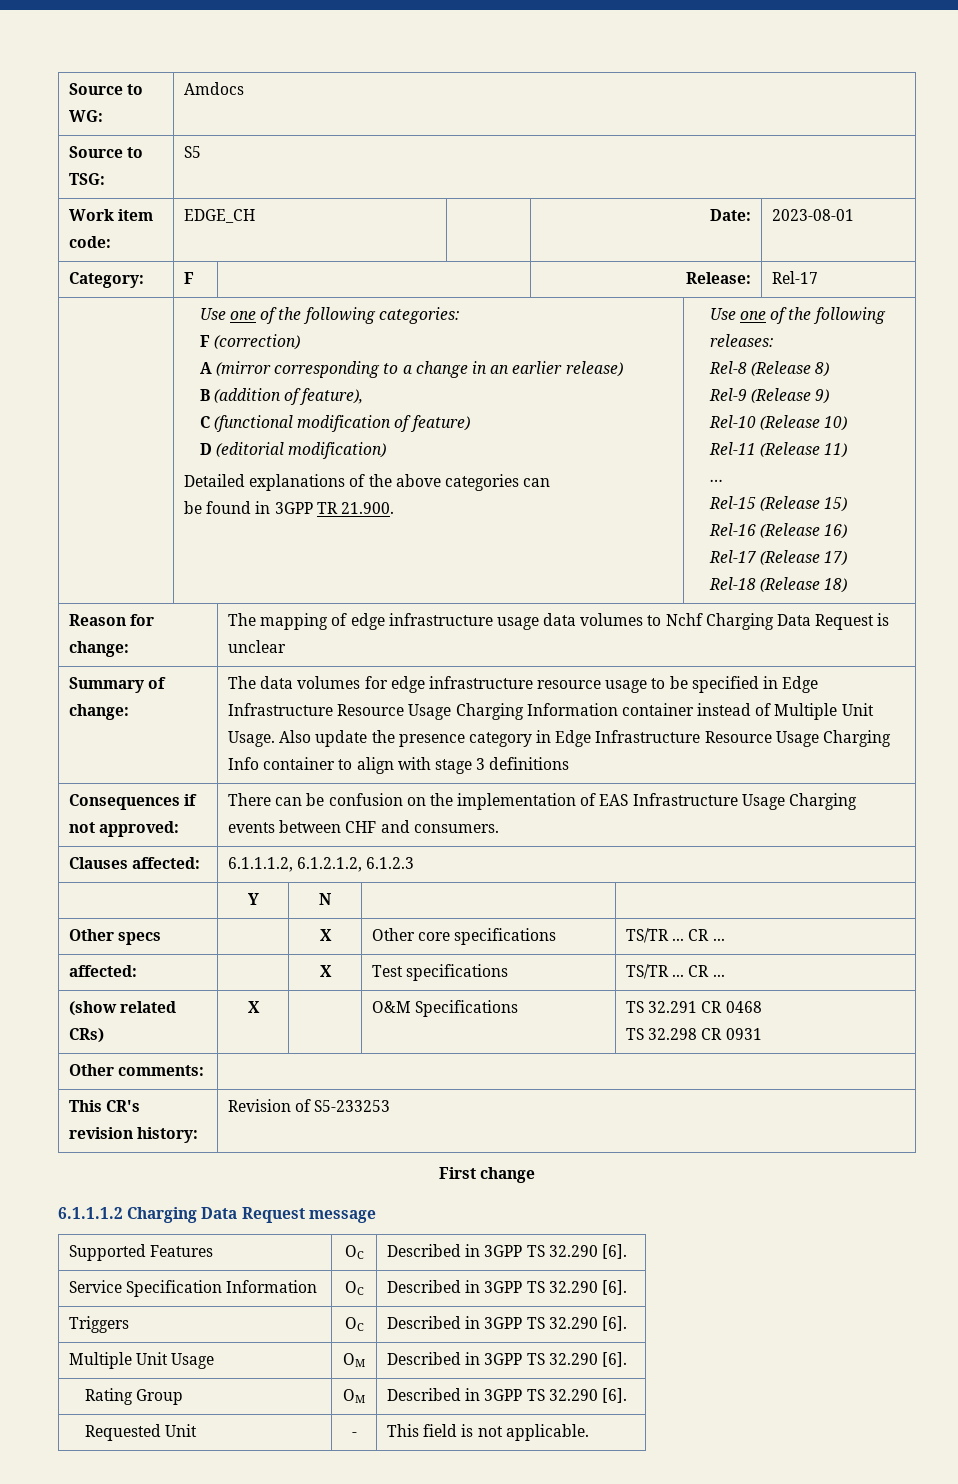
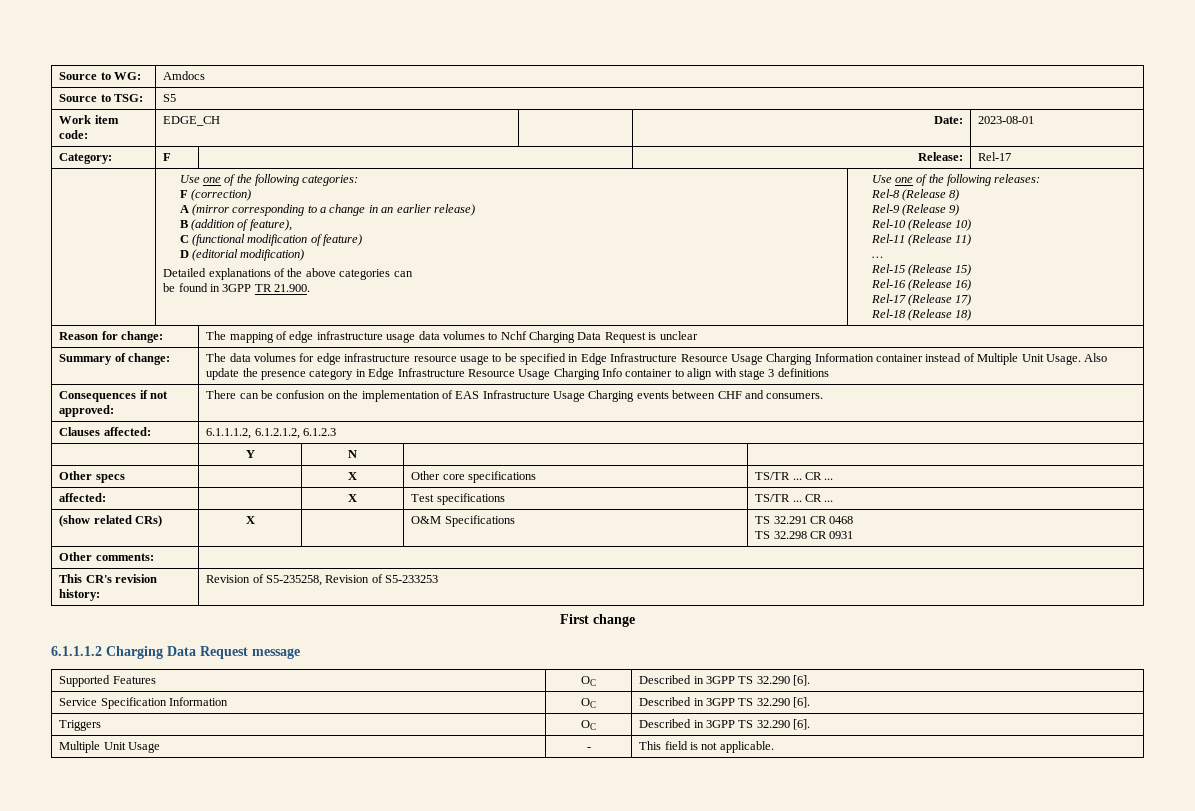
(312, 1105) none -> [266,574,383,586] S5-235258, Revision of
[343,1353,365,1367] [386,1352,627,1367] [84,1388,184,1405] [343,1389,365,1403] [386,1388,627,1403] [84,1424,198,1441] | OM | Described in 3GPP TS 32.290 [6]. // Rating Group | OM | Described in 3GPP TS 32.290 [6]. // Requested Unit -> (161, 747) none

